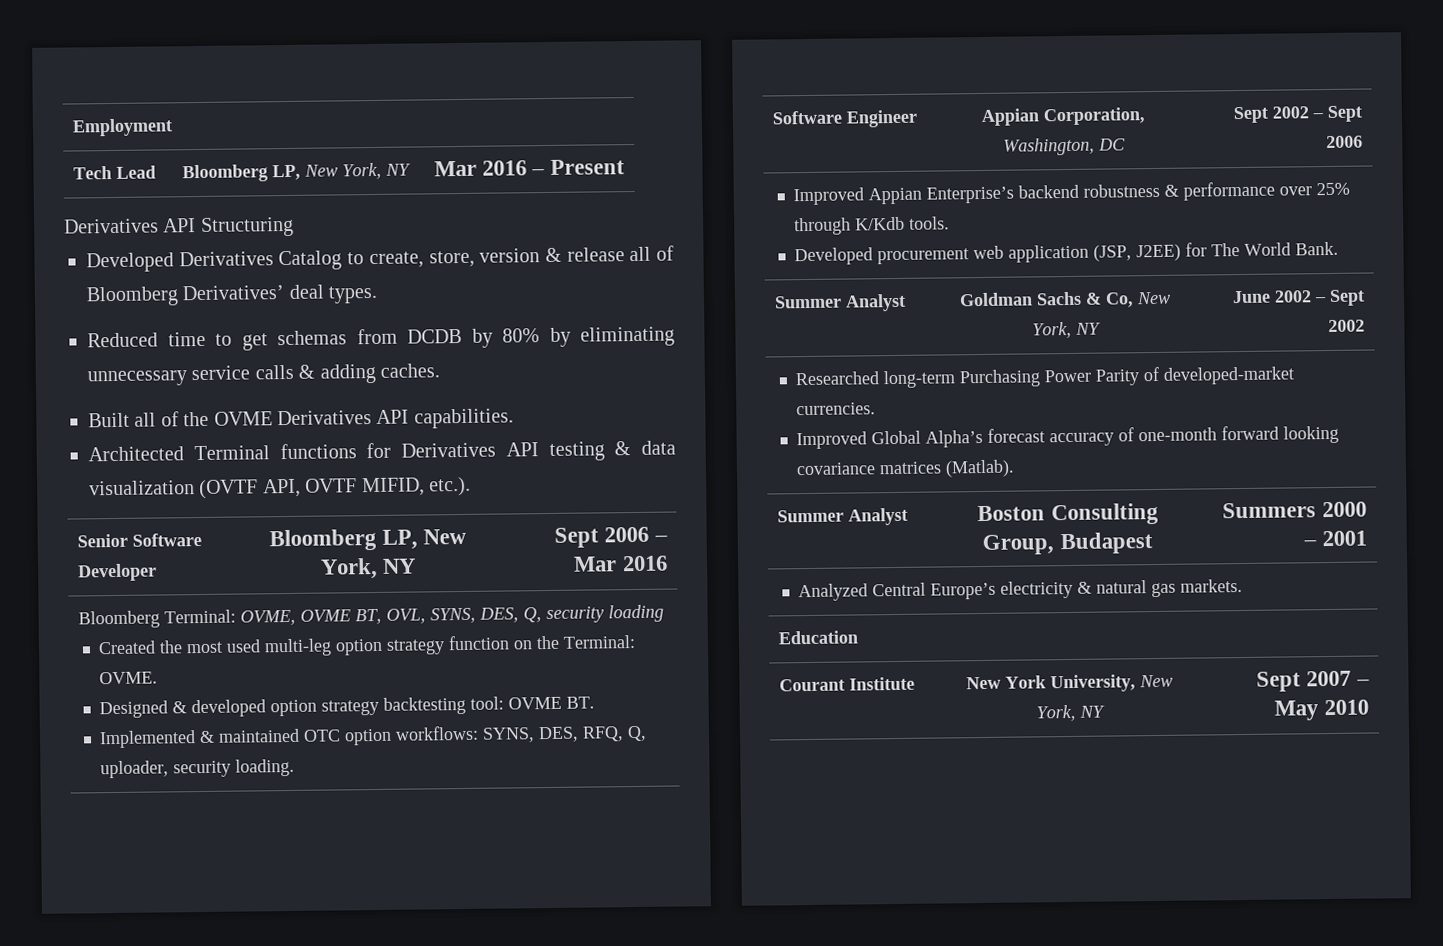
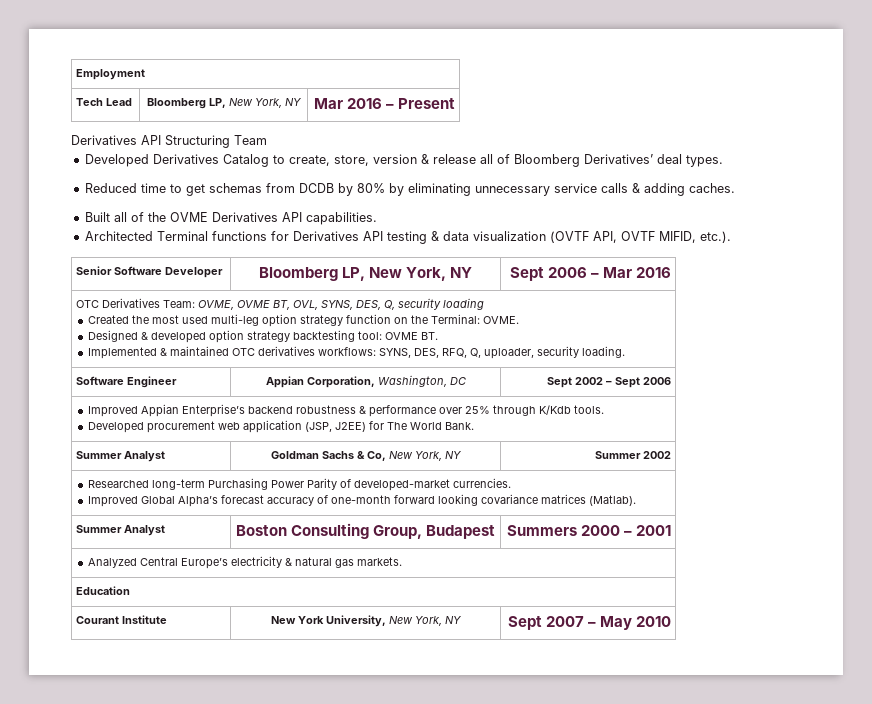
(294, 226) none -> [234,135,267,145] Team
[78,609,237,629] Bloomberg Terminal: -> [76,298,196,308] OTC Derivatives Team:
[344,728,393,746] option -> [258,346,316,356] derivatives
[1231,289,1365,306] June 2002 – Sept -> [594,451,641,459] Summer

